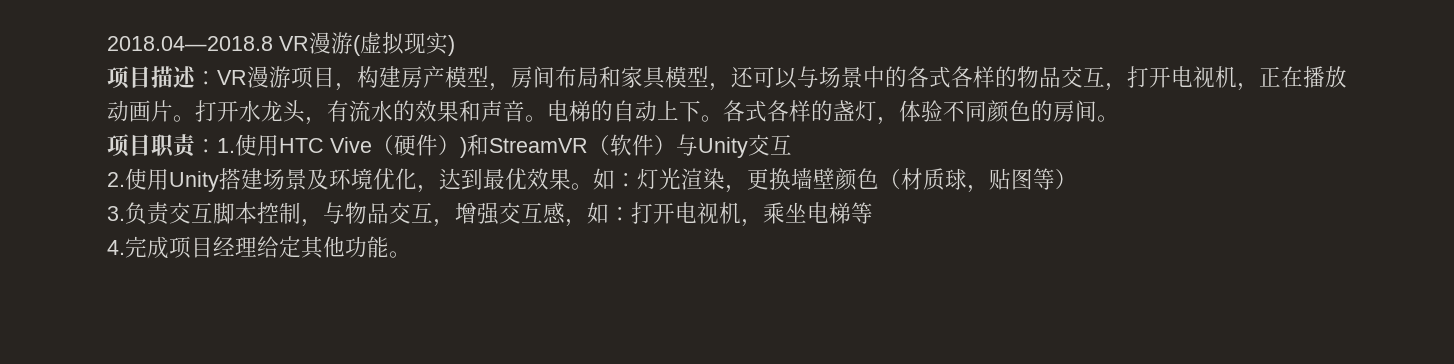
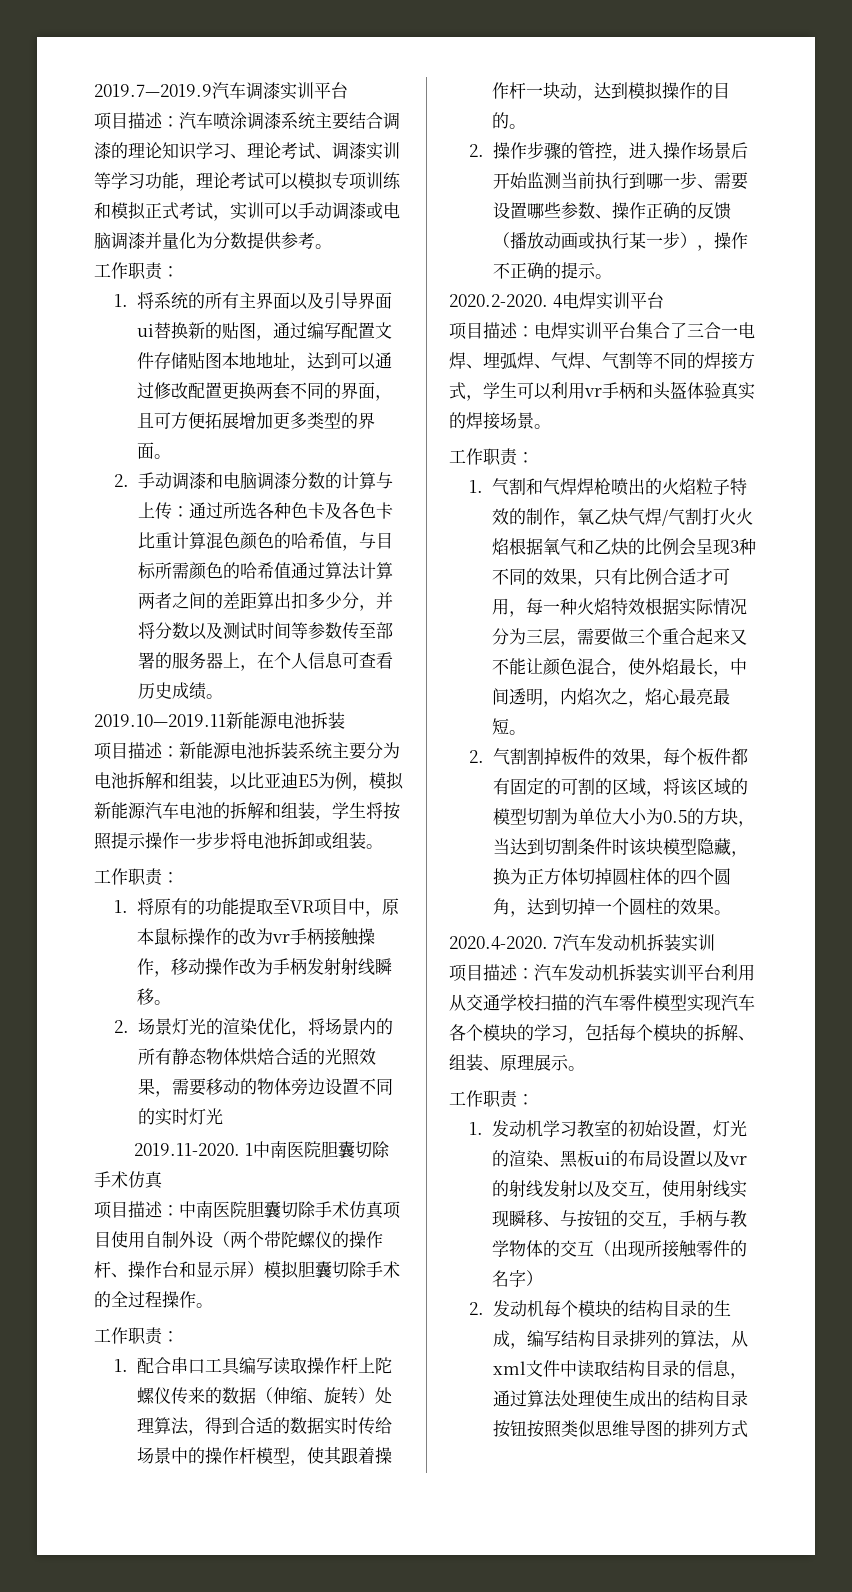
[107,32,455,56] [107,66,1347,91] [107,100,1119,125] [107,134,792,158] [107,168,1077,193] [107,202,873,227] [107,236,411,259] 2018.04—2018.8 VR漫游(虚拟现实) // 项目描述：VR漫游项目，构建房产模型，房间布局和家具模型，还可以与场景中的各式各样的物品交互，打开电视机，正在播放动画片。打开水龙头，有流水的效果和声音。电梯的自动上下。各式各样的盏灯，体验不同颜色的房间。 // 项目职责：1.使用HTC Vive（硬件）)和StreamVR（软件）与Unity交互 // 2.使用Unity搭建场景及环境优化，达到最优效果。如：灯光渲染，更换墙壁颜色（材质球，贴图等） // 3.负责交互脚本控制，与物品交互，增强交互感，如：打开电视机，乘坐电梯等 // 4.完成项目经理给定其他功能。 -> [94,82,348,100] [94,112,400,130] [94,142,400,160] [94,171,401,191] [94,201,400,221] [94,232,332,250] [94,262,179,280] [114,292,392,310] [136,322,392,341] [136,352,392,371] [136,382,392,401] [136,412,375,429] [136,442,171,459] [114,472,393,490] [137,502,393,520] [137,532,393,551] [137,562,393,580] [137,592,393,611] [137,622,393,640] [137,652,393,671] [137,682,223,700] [94,712,345,729] [94,742,400,760] [94,771,404,791] [94,802,400,821] [94,831,383,850] [94,868,179,886] [114,898,399,917] [136,928,375,946] [136,958,392,977] [136,988,171,1005] [114,1018,393,1037] [137,1048,376,1066] [137,1078,393,1097] [137,1108,223,1126] [134,1141,390,1158] [94,1171,163,1189] [94,1201,401,1219] [94,1231,383,1248] [94,1260,400,1279] [94,1291,213,1308] [94,1327,179,1345] [114,1357,392,1375] [136,1387,392,1405] [136,1417,392,1436] [136,1446,392,1466] [491,81,730,101] [491,112,526,129] [469,141,748,161] [492,171,748,190] [492,202,731,220] [492,231,748,251] [492,262,612,279] [449,292,664,310] [449,322,755,340] [449,352,755,370] [449,381,755,401] [449,412,551,430] [449,448,534,466] [469,478,747,496] [491,508,753,527] [491,538,756,556] [491,568,730,587] [491,598,747,617] [491,628,747,647] [491,658,747,677] [491,688,730,707] [491,718,526,735] [469,748,748,767] [492,778,748,797] [492,808,755,827] [492,838,748,857] [492,868,731,885] [492,898,731,917] [449,934,715,952] [449,964,755,982] [449,994,755,1012] [449,1024,755,1043] [449,1054,585,1071] [449,1090,534,1108] [469,1120,747,1139] [491,1150,747,1168] [491,1180,747,1199] [491,1210,747,1229] [491,1240,747,1258] [491,1270,543,1287] [469,1300,731,1317] [492,1330,748,1349] [492,1360,747,1379] [492,1390,748,1408] [492,1420,748,1438] 2019.7—2019.9汽车调漆实训平台 // 项目描述：汽车喷涂调漆系统主要结合调漆的理论知识学习、理论考试、调漆实训等学习功能，理论考试可以模拟专项训练和模拟正式考试，实训可以手动调漆或电脑调漆并量化为分数提供参考。 // 工作职责： // 1.将系统的所有主界面以及引导界面ui替换新的贴图，通过编写配置文件存储贴图本地地址，达到可以通过修改配置更换两套不同的界面，且可方便拓展增加更多类型的界面。 // 2.手动调漆和电脑调漆分数的计算与上传：通过所选各种色卡及各色卡比重计算混色颜色的哈希值，与目标所需颜色的哈希值通过算法计算两者之间的差距算出扣多少分，并将分数以及测试时间等参数传至部署的服务器上，在个人信息可查看历史成绩。 // 2019.10—2019.11新能源电池拆装 // 项目描述：新能源电池拆装系统主要分为电池拆解和组装，以比亚迪E5为例，模拟新能源汽车电池的拆解和组装，学生将按照提示操作一步步将电池拆卸或组装。 // 工作职责： // 1.将原有的功能提取至VR项目中，原本鼠标操作的改为vr手柄接触操作，移动操作改为手柄发射射线瞬移。 // 2.场景灯光的渲染优化，将场景内的所有静态物体烘焙合适的光照效果，需要移动的物体旁边设置不同的实时灯光 // 2019.11-2020. 1中南医院胆囊切除手术仿真 // 项目描述：中南医院胆囊切除手术仿真项目使用自制外设（两个带陀螺仪的操作杆、操作台和显示屏）模拟胆囊切除手术的全过程操作。 // 工作职责： // 1.配合串口工具编写读取操作杆上陀螺仪传来的数据（伸缩、旋转）处理算法，得到合适的数据实时传给场景中的操作杆模型，使其跟着操作杆一块动，达到模拟操作的目的。 // 2.操作步骤的管控，进入操作场景后开始监测当前执行到哪一步、需要设置哪些参数、操作正确的反馈（播放动画或执行某一步），操作不正确的提示。 // 2020.2-2020. 4电焊实训平台 // 项目描述：电焊实训平台集合了三合一电焊、埋弧焊、气焊、气割等不同的焊接方式，学生可以利用vr手柄和头盔体验真实的焊接场景。 // 工作职责： // 1.气割和气焊焊枪喷出的火焰粒子特效的制作，氧乙炔气焊/气割打火火焰根据氧气和乙炔的比例会呈现3种不同的效果，只有比例合适才可用，每一种火焰特效根据实际情况分为三层，需要做三个重合起来又不能让颜色混合，使外焰最长，中间透明，内焰次之，焰心最亮最短。 // 2.气割割掉板件的效果，每个板件都有固定的可割的区域，将该区域的模型切割为单位大小为0.5的方块，当达到切割条件时该块模型隐藏，换为正方体切掉圆柱体的四个圆角，达到切掉一个圆柱的效果。 // 2020.4-2020. 7汽车发动机拆装实训 // 项目描述：汽车发动机拆装实训平台利用从交通学校扫描的汽车零件模型实现汽车各个模块的学习，包括每个模块的拆解、组装、原理展示。 // 工作职责： // 1.发动机学习教室的初始设置，灯光的渲染、黑板ui的布局设置以及vr的射线发射以及交互，使用射线实现瞬移、与按钮的交互，手柄与教学物体的交互（出现所接触零件的名字） // 2.发动机每个模块的结构目录的生成，编写结构目录排列的算法，从xml文件中读取结构目录的信息，通过算法处理使生成出的结构目录按钮按照类似思维导图的排列方式

